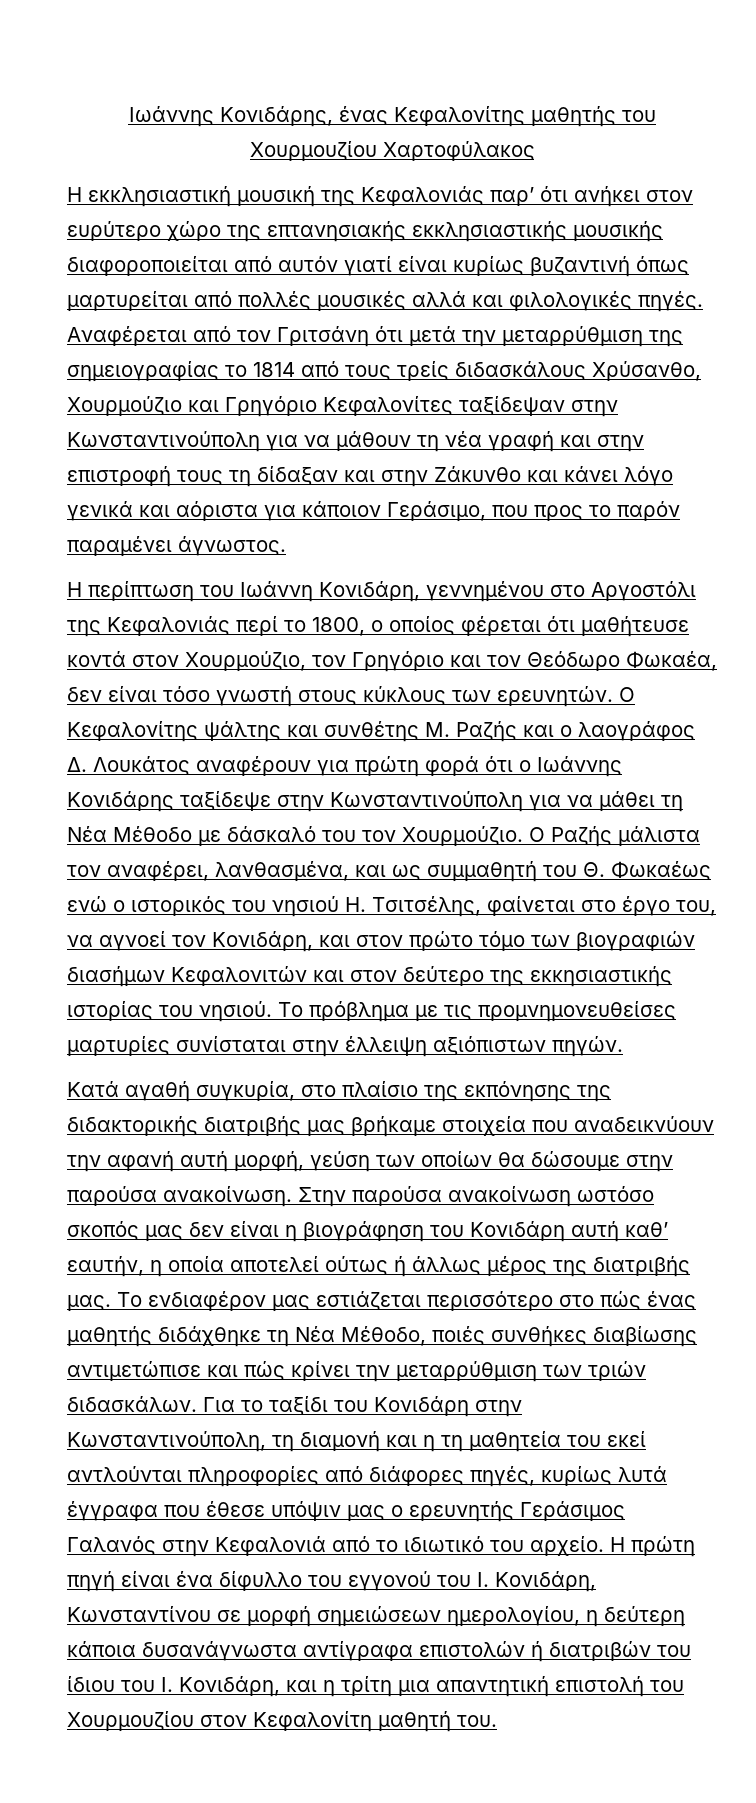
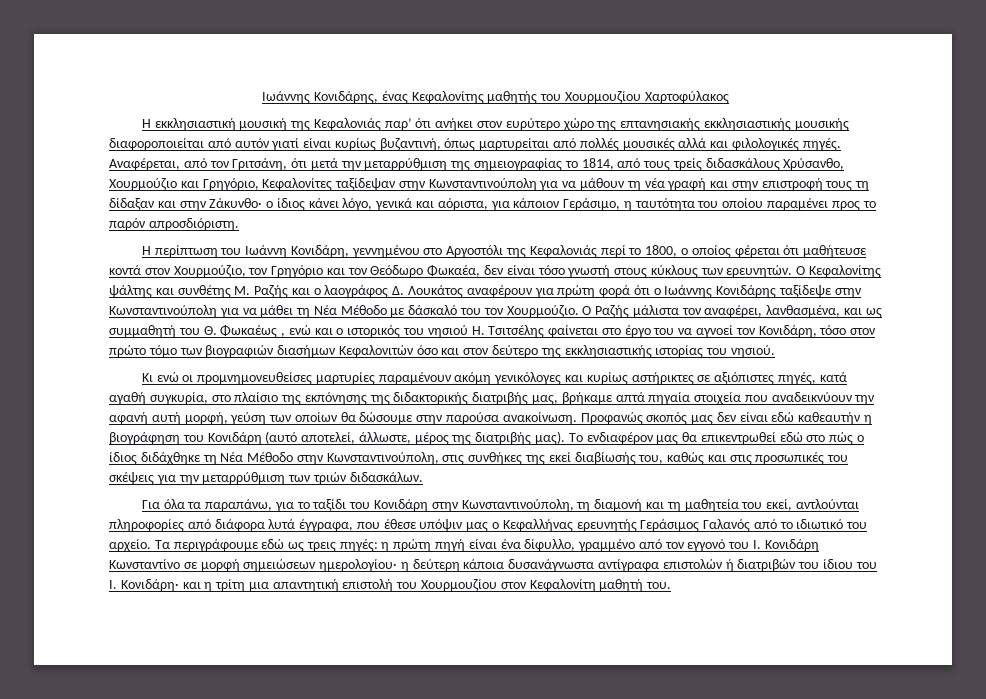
[530,256,630,277] βυζαντινή -> [379,138,441,150] βυζαντινή,
[67,326,369,347] Αναφέρεται από τον Γριτσάνη -> [109,158,288,170] Αναφέρεται, από τον Γριτσάνη,
[253,362,295,377] 1814 -> [581,158,614,170] 1814,
[225,396,317,417] Γρηγόριο -> [202,178,259,190] Γρηγόριο,
[434,466,673,486] Ζάκυνθο και κάνει λόγο -> [209,198,373,211] Ζάκυνθο· ο ίδιος κάνει λόγο,
[176,501,258,521] αόριστα -> [437,198,488,210] αόριστα,
[492,505,528,517] που -> [623,198,829,210] η ταυτότητα του οποίου παραμένει
[67,536,286,557] παραμένει άγνωστος. -> [148,218,239,230] απροσδιόριστη.
[67,896,107,912] ενώ -> [281,325,333,337] , ενώ και
[372,896,481,917] Τσιτσέλης, -> [488,325,545,338] Τσιτσέλης
[676,900,716,916] του, -> [653,328,675,335] του
[319,935,350,947] και -> [819,325,847,335] τόσο
(307, 976) none -> [416,345,438,355] όσο
[530,966,672,987] εκκησιαστικής -> [564,345,652,358] εκκλησιαστικής
[278,1001,676,1022] [67,1036,623,1057] [67,1081,119,1097] Το πρόβλημα με τις προμνημονευθείσες μαρτυρίες συνίσταται στην έλλειψη αξιόπιστων πηγών. // Κατά -> [141,372,847,385] // Κι ενώ οι προμνημονευθείσες μαρτυρίες παραμένουν ακόμη γενικόλογες και κυρίως αστήρικτες σε αξιόπιστες πηγές, κατά
[307,1116,436,1137] μας βρήκαμε -> [532,392,691,405] μας, βρήκαμε απτά πηγαία
[298,1186,654,1207] Στην παρούσα ανακοίνωση ωστόσο -> [580,412,643,425] Προφανώς
(279, 1229) none -> [771,412,862,424] εδώ καθεαυτήν
[571,1221,668,1242] [67,1256,481,1277] αυτή καθ’ εαυτήν, η οποία αποτελεί ούτως ή άλλως -> [265,431,411,444] (αυτό αποτελεί, άλλωστε,
[67,1295,111,1312] μας. -> [535,431,566,445] μας).
[316,1291,696,1311] [67,1326,697,1347] [67,1361,350,1382] εστιάζεται περισσότερο στο πώς ένας μαθητής διδάχθηκε τη Νέα Μέθοδο, ποιές συνθήκες διαβίωσης αντιμετώπισε και πώς κρίνει -> [682,432,865,445] [109,452,849,465] [109,472,176,485] θα επικεντρωθεί εδώ στο πώς ο ίδιος διδάχθηκε τη Νέα Μέθοδο στην Κωνσταντινούπολη, στις συνθήκες της εκεί διαβίωσής του, καθώς και στις προσωπικές του σκέψεις για
[203,1397,235,1412] Για -> [141,499,294,511] // Για όλα τα παραπάνω, για
[423,1435,435,1452] η -> (664, 505) none
[607,1431,646,1447] εκεί -> [766,499,793,511] εκεί,
[369,1466,667,1487] [67,1501,158,1521] διάφορες πηγές, κυρίως λυτά έγγραφα -> [214,519,354,531] διάφορα λυτά έγγραφα,
(403, 1511) none -> [502,519,573,532] Κεφαλλήνας
[162,1536,326,1557] στην Κεφαλονιά -> (751, 525) none
[610,1536,695,1557] [67,1571,596,1592] [67,1606,211,1622] Η πρώτη πηγή είναι ένα δίφυλλο του εγγονού του Ι. Κονιδάρη, Κωνσταντίνου -> [154,539,819,552] [109,559,180,569] Τα περιγράφουμε εδώ ως τρεις πηγές: η πρώτη πηγή είναι ένα δίφυλλο, γραμμένο από τον εγγονό του Ι. Κονιδάρη Κωνσταντίνο
[447,1606,580,1627] ημερολογίου, -> [319,559,398,571] ημερολογίου·
[179,1676,280,1697] Κονιδάρη, -> [120,579,179,591] Κονιδάρη·

